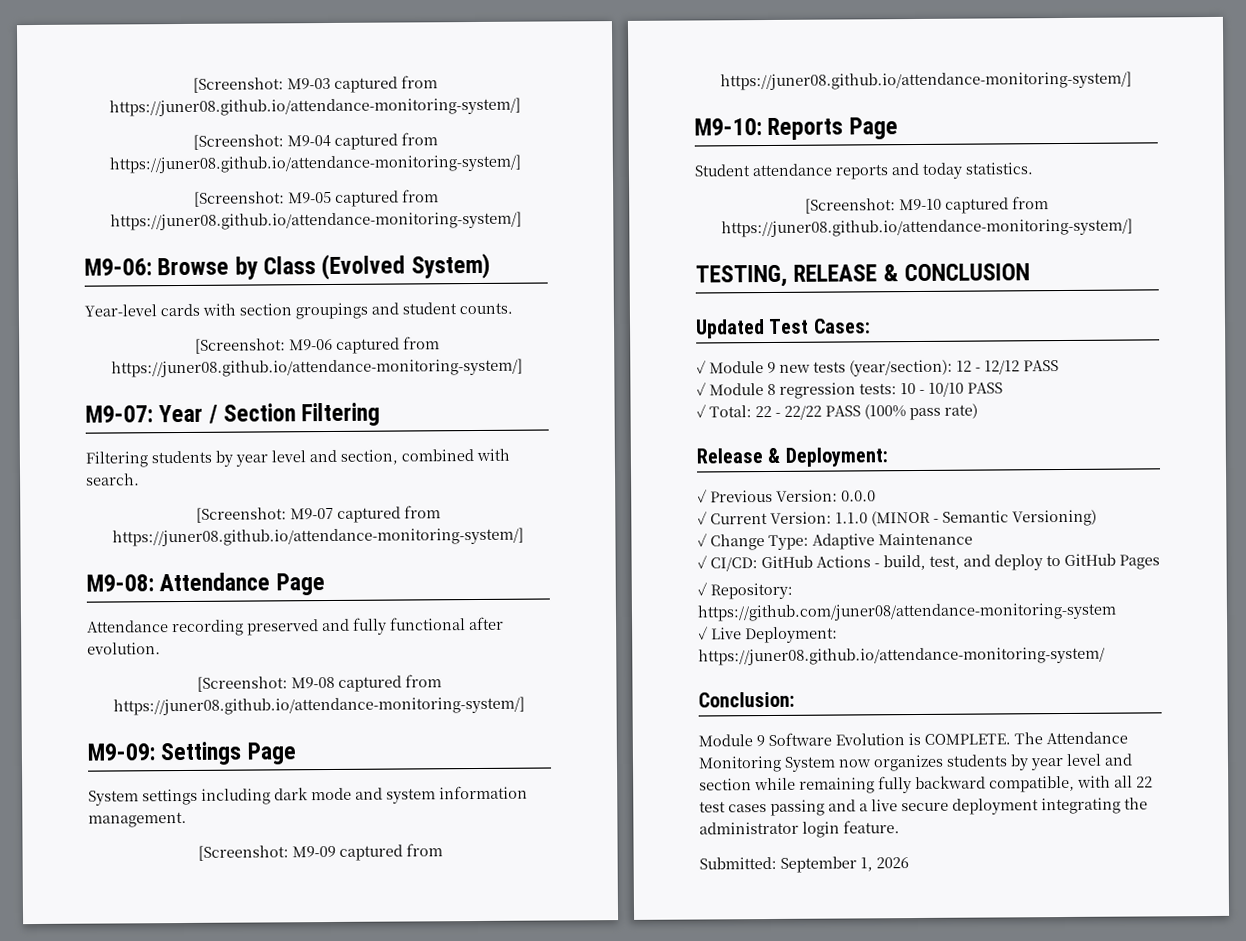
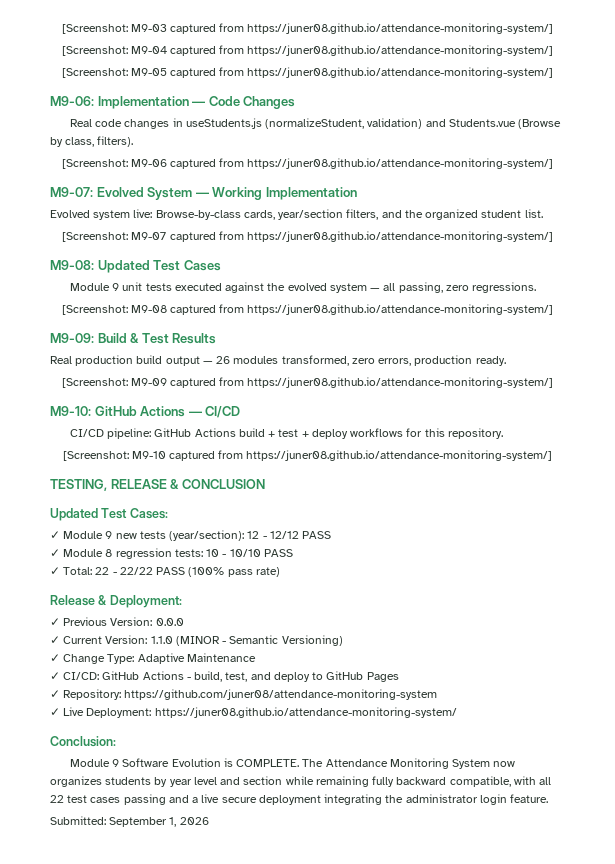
[157,252,490,281] [84,302,513,320] Browse by Class (Evolved System) // Year-level cards with section groupings and student counts. -> [97,96,296,109] [69,118,562,129] [50,136,134,147] Implementation — Code Changes // Real code changes in useStudents.js (normalizeStudent, validation) and Students.vue (Browse by class, filters).
[158,402,381,427] [85,448,510,468] [86,473,140,486] Year / Section Filtering // Filtering students by year level and section, combined with search. -> [96,187,357,200] [50,209,543,220] Evolved System — Working Implementation // Evolved system live: Browse-by-class cards, year/section filters, and the organized student list.
[159,572,325,596] [87,616,504,637] [87,642,161,655] Attendance Page // Attendance recording preserved and fully functional after evolution. -> [97,260,221,273] [69,282,537,293] Updated Test Cases // Module 9 unit tests executed against the evolved system — all passing, zero regressions.
[160,741,296,766] [88,785,528,806] [88,811,187,828] Settings Page // System settings including dark mode and system information management. -> [97,333,217,344] [50,355,506,366] Build & Test Results // Real production build output — 26 modules transformed, zero errors, production ready.
[767,117,898,141] [694,162,1033,180] Reports Page // Student attendance reports and today statistics. -> [94,406,241,418] [69,428,503,439] GitHub Actions — CI/CD // CI/CD pipeline: GitHub Actions build + test + deploy workflows for this repository.

